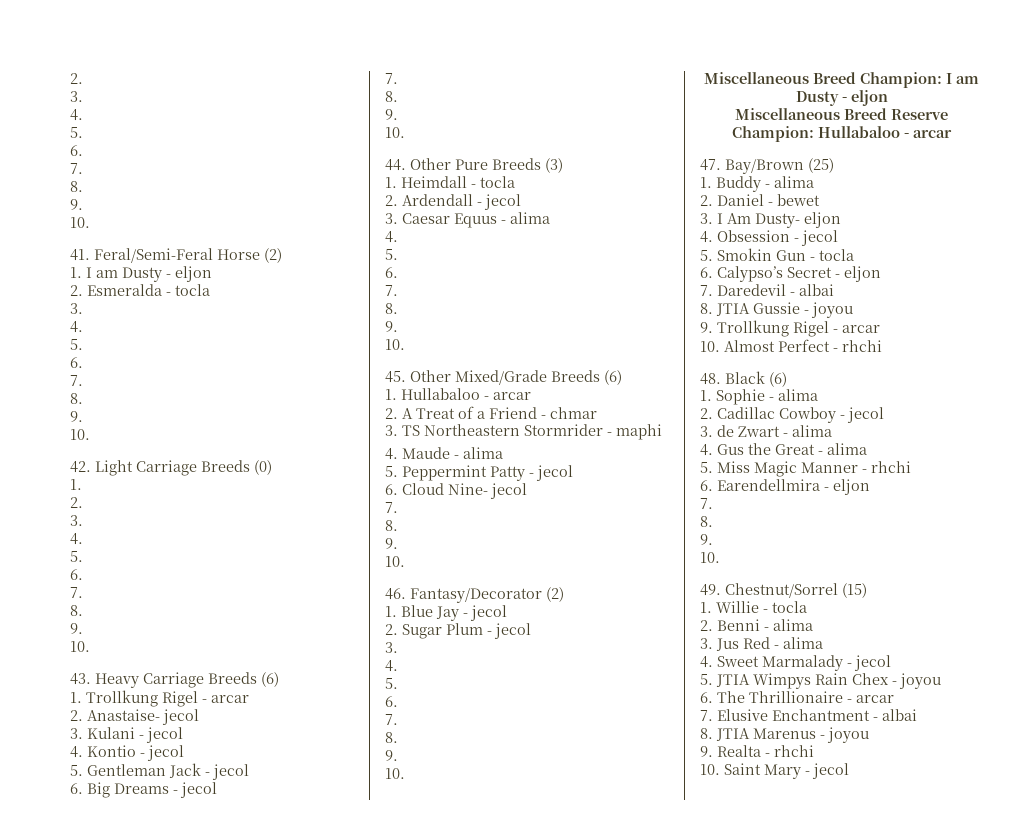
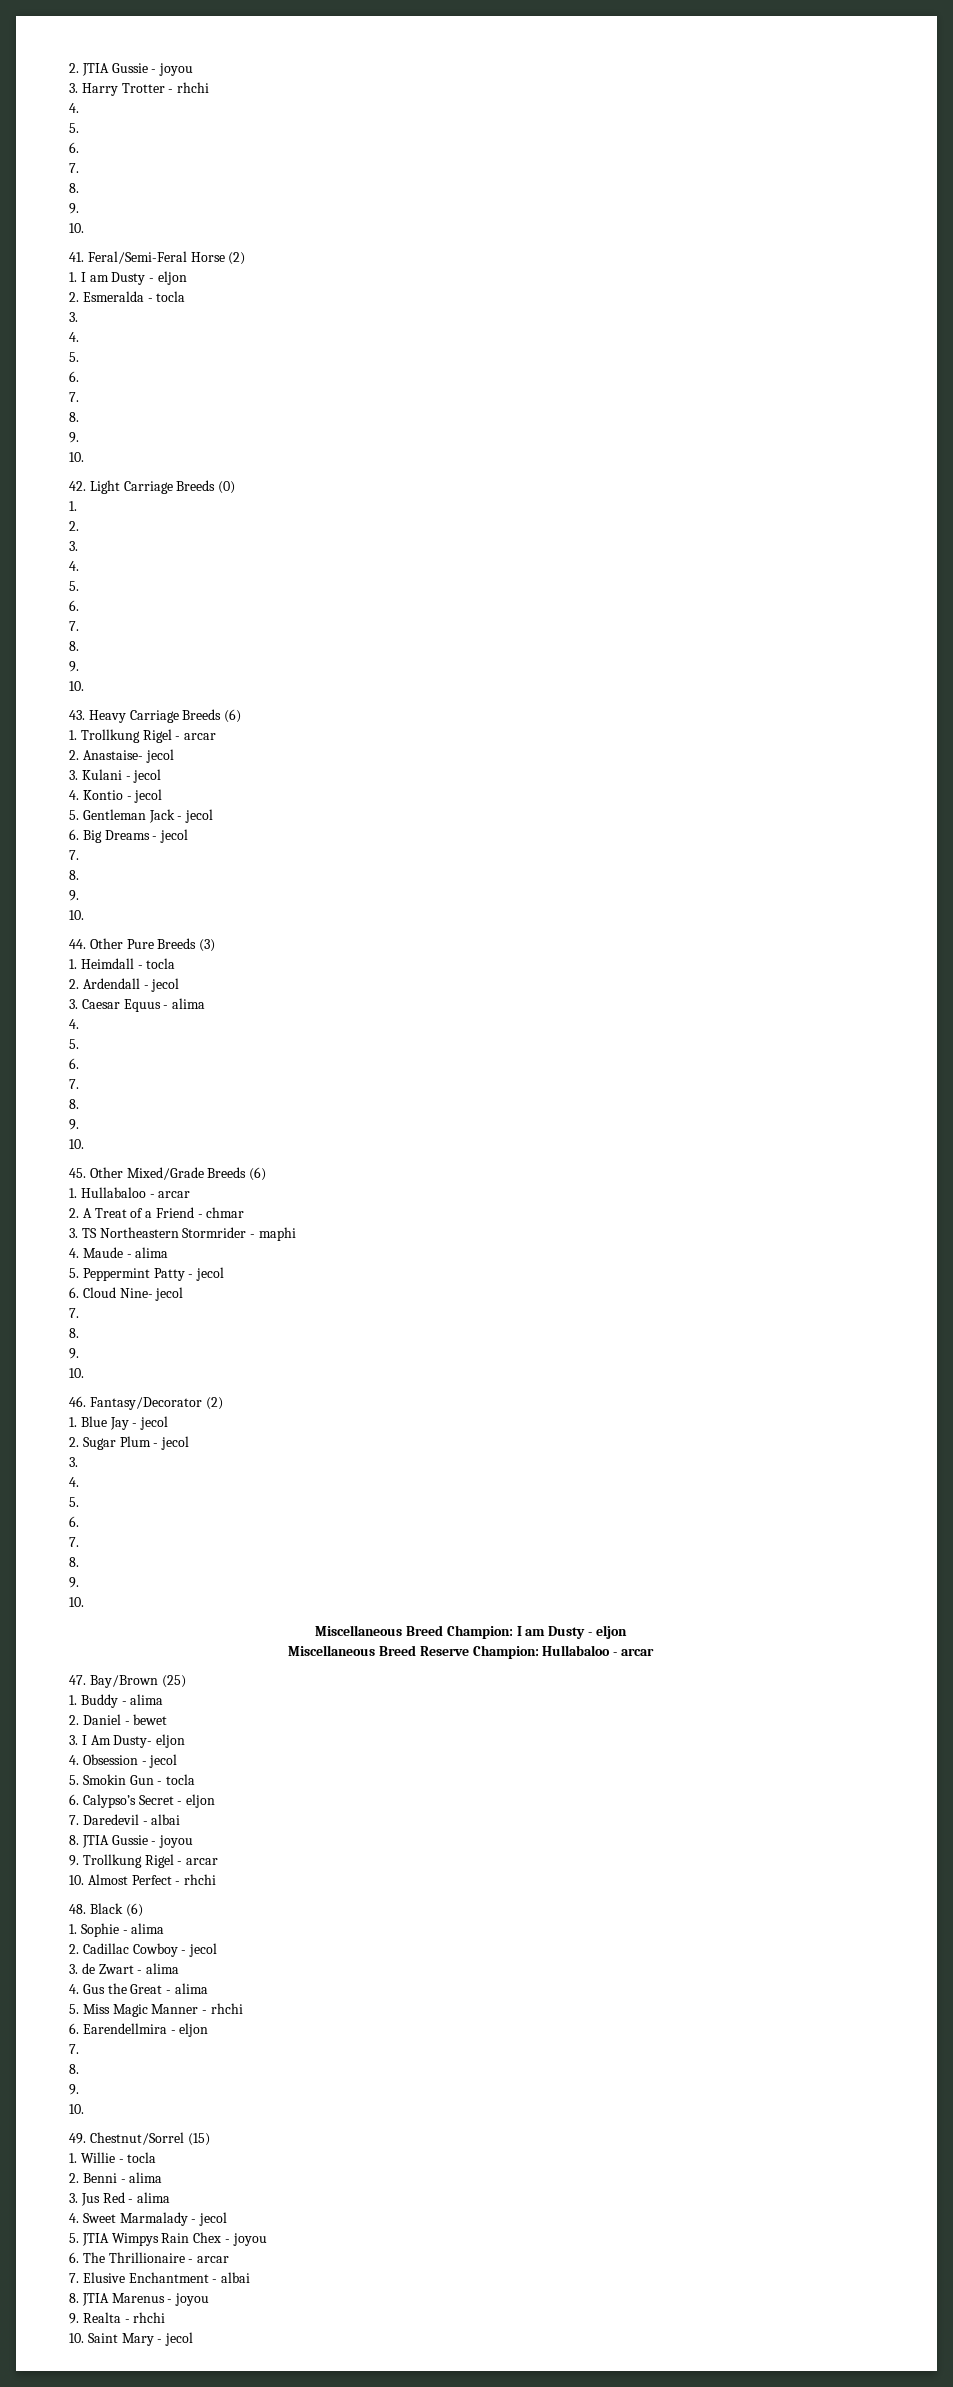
[70,73,83,84] [70,91,83,102] 2. // 3. -> [69,63,194,76] [69,82,210,96] 2. JTIA Gussie - joyou // 3. Harry Trotter - rhchi

